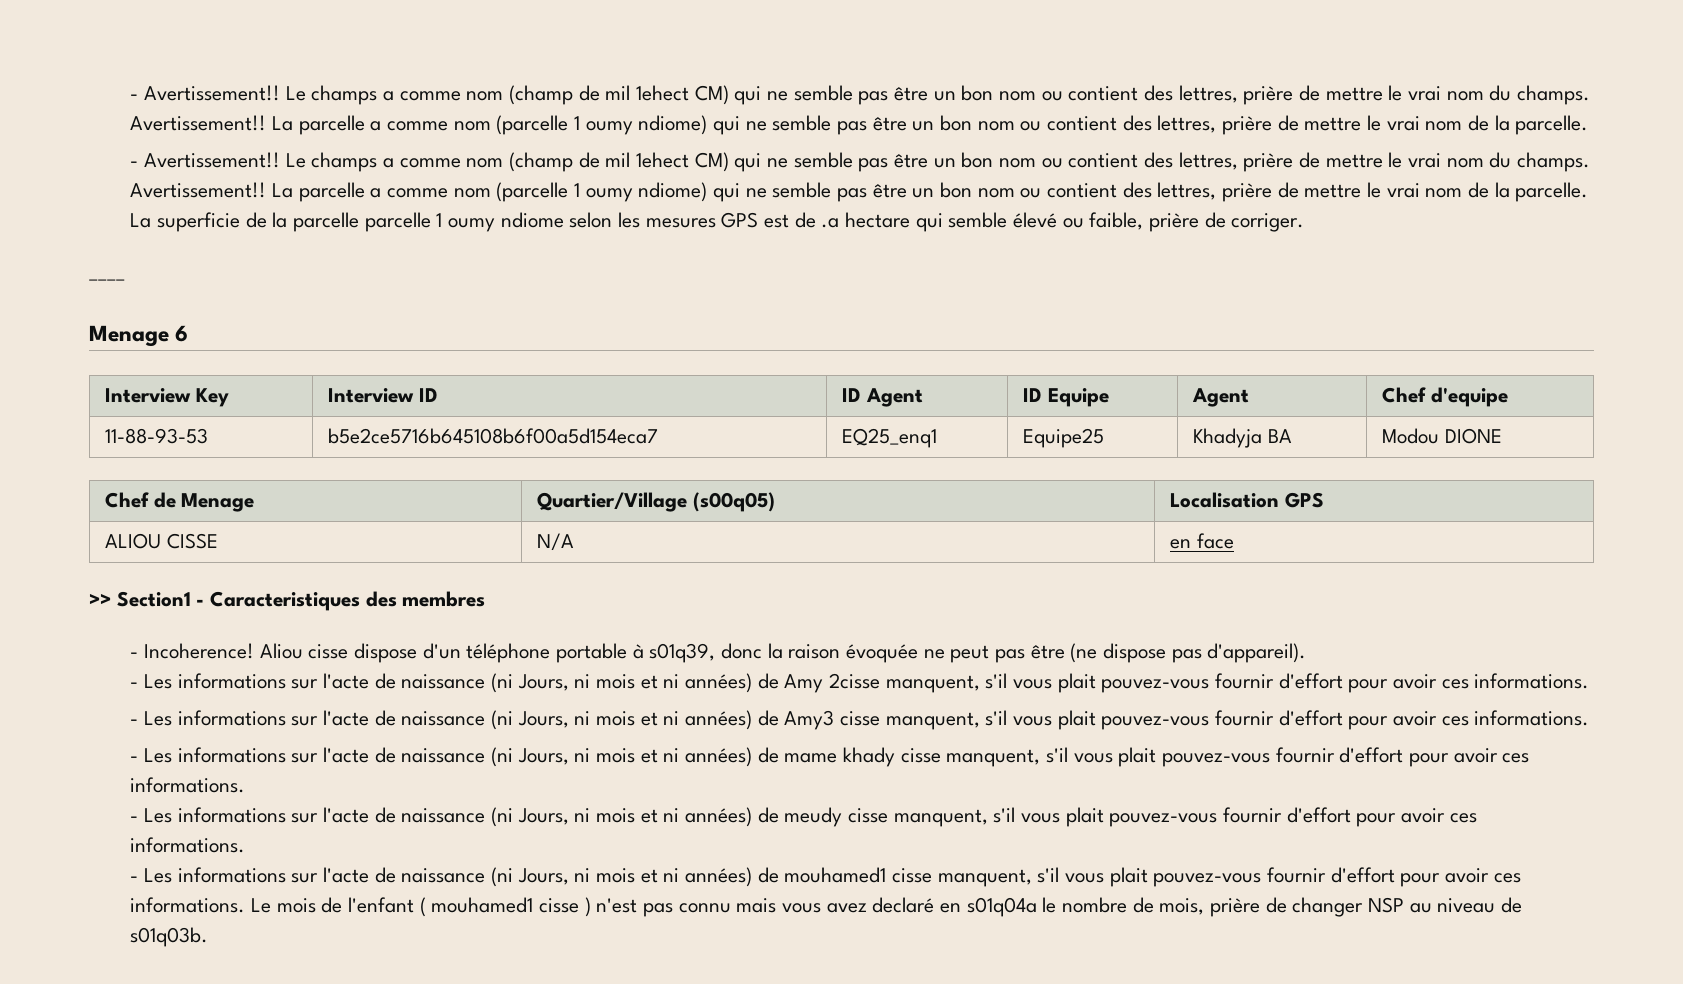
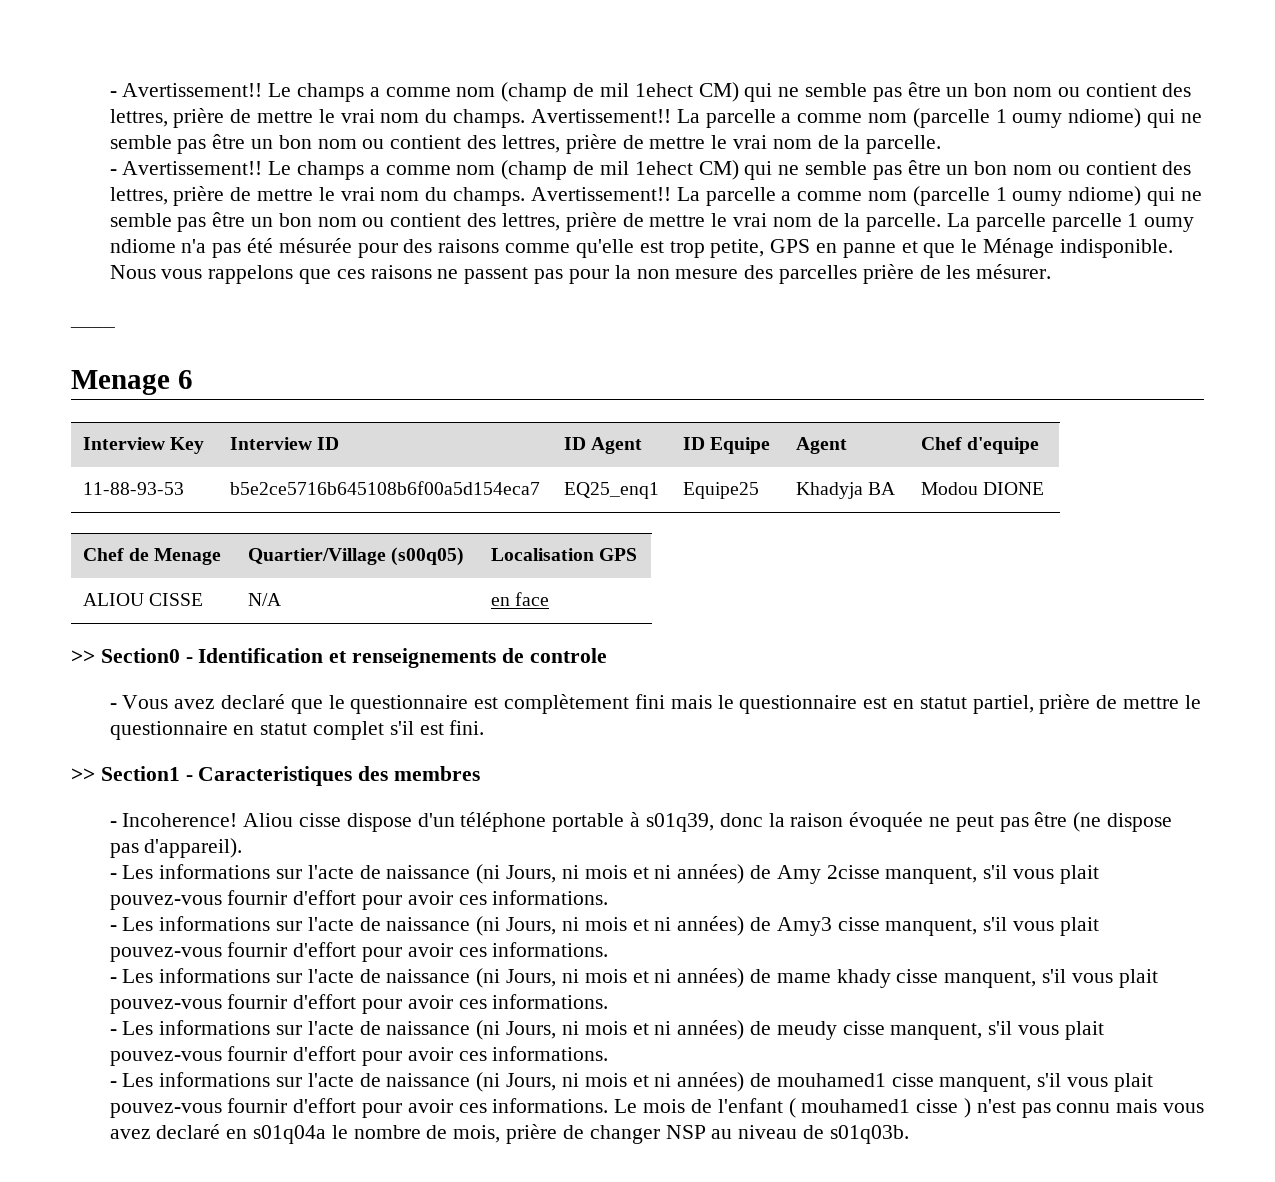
[156,212,288,232] superficie de la -> (970, 220) none
[569,212,1305,232] selon les mesures GPS est de .a hectare qui semble élevé ou faible, prière de corriger. -> [181,238,1173,258] [109,264,1052,284] n'a pas été mésurée pour des raisons comme qu'elle est trop petite, GPS en panne et que le Ménage indisponible. Nous vous rappelons que ces raisons ne passent pas pour la non mesure des parcelles prière de les mésurer.
(1234, 541) none -> [71,648,607,668] [109,694,1201,714] [109,720,485,740] // >> Section0 - Identification et renseignements de controle // - Vous avez declaré que le questionnaire est complètement fini mais le questionnaire est en statut partiel, prière de mettre le questionnaire en statut complet s'il est fini.

